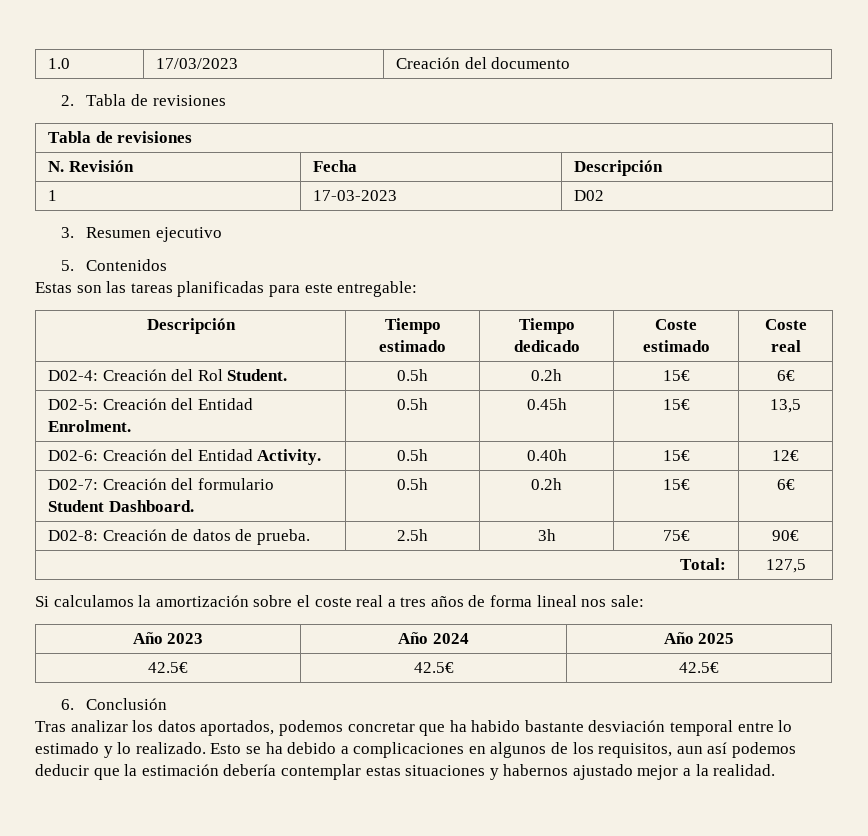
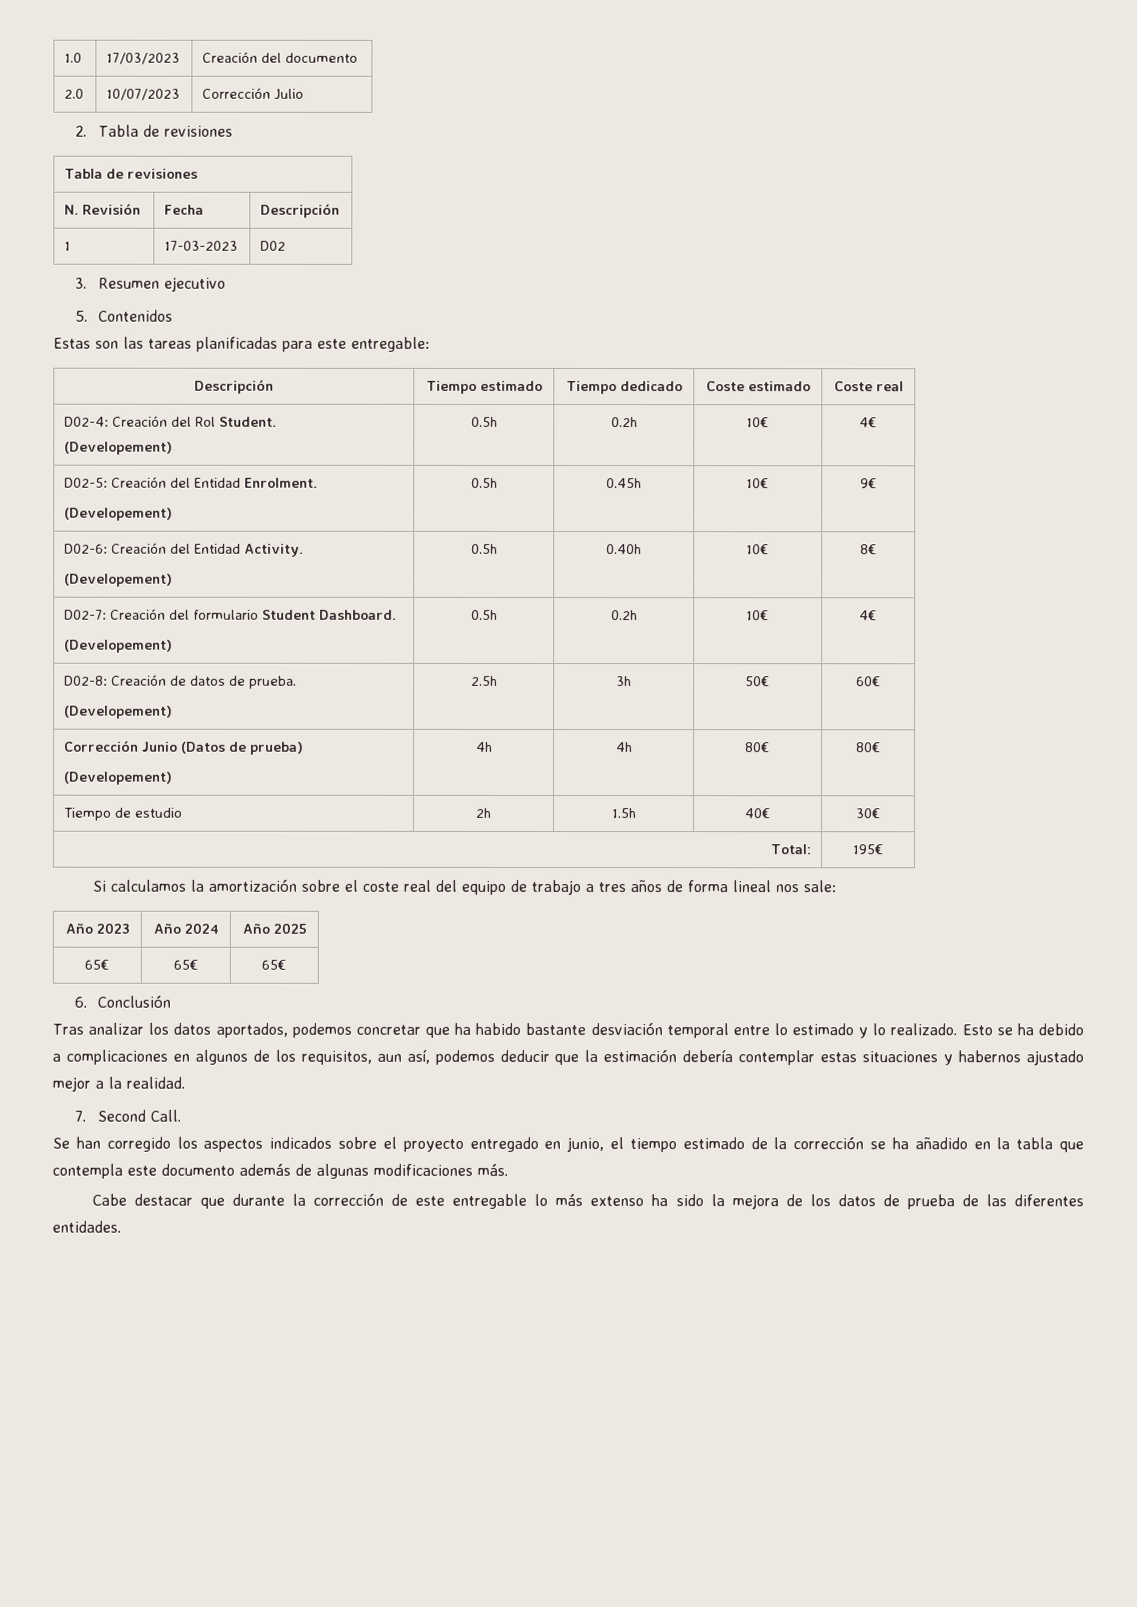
(571, 63) none -> [64,88,85,99] [106,88,181,101] [202,87,305,100] // 2.0 | 10/07/2023 | Corrección Julio
[397,369,428,381] [531,369,562,381] [662,370,690,381] [776,370,795,381] | 0.5h | 0.2h | 15€ | 6€ -> [64,441,174,455] [470,416,498,427] [610,417,638,428] [746,417,770,428] [859,417,878,428] // (Developement) | 0.5h | 0.2h | 10€ | 4€
(132, 426) none -> [64,507,174,521] // (Developement)
[662,399,690,410] [770,399,801,413] 15€ | 13,5 -> [746,478,770,489] [859,478,878,489] 10€ | 9€
(322, 457) none -> [64,573,174,587] // (Developement)
[662,450,690,461] [772,450,799,461] 15€ | 12€ -> [746,544,770,555] [859,544,878,555] 10€ | 8€
[397,478,428,490] [531,478,562,490] [662,479,690,490] [776,479,795,490] | 0.5h | 0.2h | 15€ | 6€ -> [64,639,174,653] [470,609,498,620] [610,610,638,621] [746,610,770,621] [859,610,878,621] // (Developement) | 0.5h | 0.2h | 10€ | 4€
(311, 537) none -> [64,705,174,719] // (Developement)
[662,530,690,541] [772,530,799,541] 75€ | 90€ -> [745,676,771,687] [855,676,882,687] [64,740,305,755] [64,771,174,785] [475,741,493,752] [615,742,633,753] [745,742,771,753] [855,742,882,753] [63,807,183,821] [475,807,491,818] [610,808,636,819] [743,808,771,819] [854,808,881,819] 50€ | 60€ // Corrección Junio (Datos de prueba) // (Developement) | 4h | 4h | 80€ | 80€ // Tiempo de estudio | 2h | 1.5h | 40€ | 30€
[765,559,806,573] 127,5 -> [851,844,884,855] 195€
(384, 601) none -> [434,879,581,896] del equipo de trabajo
[148,662,188,673] [413,662,454,673] [679,662,719,673] 42.5€ | 42.5€ | 42.5€ -> [84,959,110,970] [172,959,199,970] [261,959,287,970] 65€ | 65€ | 65€
[707,742,728,754] así -> [406,1048,430,1064] así,
(776, 770) none -> [74,1109,181,1122] [52,1136,1085,1153] [52,1163,508,1179] [91,1192,1084,1210] [52,1220,121,1233] // 7. Second Call. // Se han corregido los aspectos indicados sobre el proyecto entregado en junio, el tiempo estimado de la corrección se ha añadido en la tabla que contempla este documento además de algunas modificaciones más. // Cabe destacar que durante la corrección de este entregable lo más extenso ha sido la mejora de los datos de prueba de las diferentes entidades.

